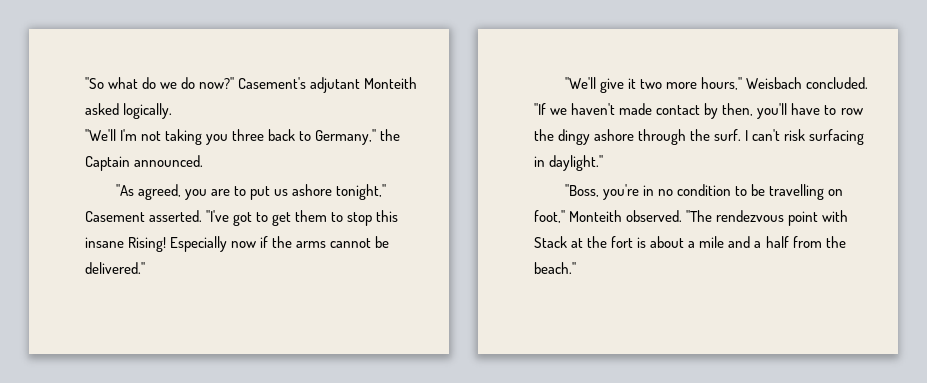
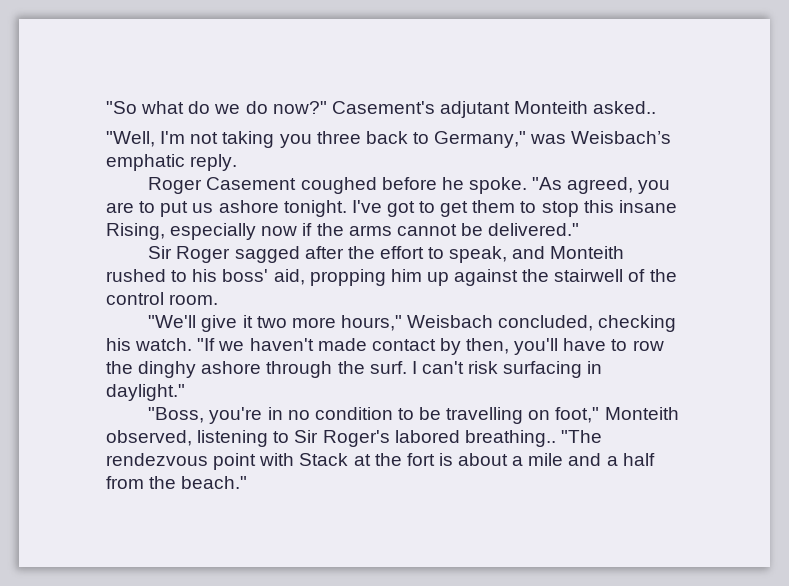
[85,103,173,119] [85,129,116,141] asked logically. // "We'll -> [593,101,657,114] [106,131,155,147] asked.. // "Well,
[380,129,401,141] [85,155,204,171] the Captain announced. // -> [530,131,672,144] [106,154,238,171] [148,177,527,194] was Weisbach’s emphatic reply. // Roger Casement coughed before he spoke.
[336,184,387,200] [85,210,230,222] tonight," Casement asserted. "I've -> [283,200,382,217] tonight. I've
[128,236,228,252] Rising! Especially -> [106,223,257,240] Rising, especially
(145, 268) none -> [148,246,625,263] [106,269,677,286] [106,292,219,305] // Sir Roger sagged after the effort to speak, and Monteith rushed to his boss' aid, propping him up against the stairwell of the control room.
[805,77,868,89] concluded. -> [498,315,677,332] [106,338,193,351] concluded, checking his watch.
[558,129,591,145] dingy -> [138,361,197,378] dinghy
[626,210,683,222] observed. -> [106,430,556,447] observed, listening to Sir Roger's labored breathing..

